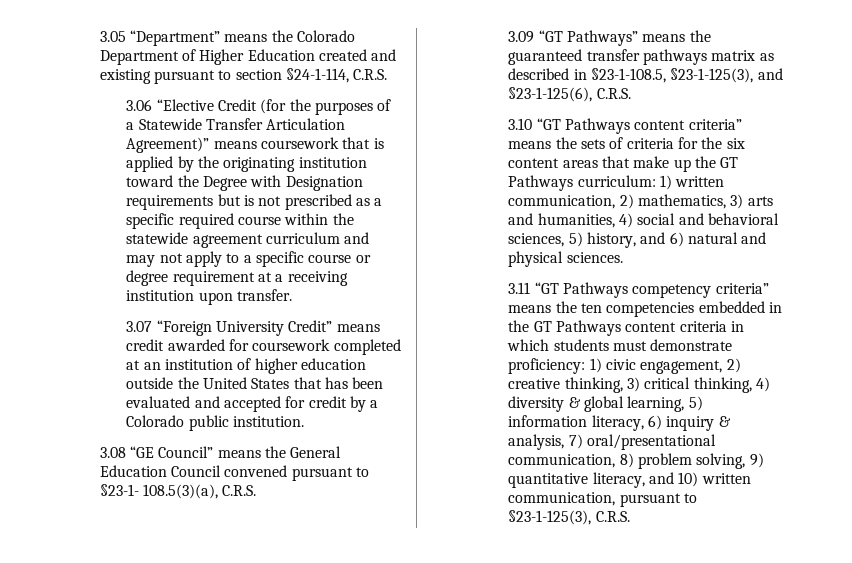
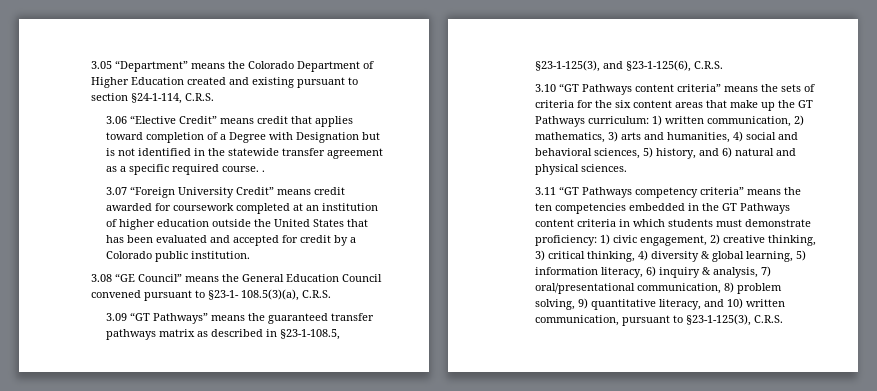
[217,99,392,115] [126,118,346,130] [126,137,384,153] [126,156,367,172] [126,175,199,187] Credit (for the purposes of a Statewide Transfer Articulation Agreement)” means coursework that is applied by the originating institution toward the -> [178,116,353,127] [105,132,226,143] Credit” means credit that applies toward completion of a
[126,195,214,210] requirements -> (359, 137) none
[284,194,383,210] [126,213,354,229] [126,232,370,248] [126,251,371,267] [126,270,348,286] [126,289,292,305] prescribed as a specific required course within the statewide agreement curriculum and may not apply to a specific course or degree requirement at a receiving institution upon transfer. -> [137,148,383,159] [105,164,265,175] identified in the statewide transfer agreement as a specific required course. .

